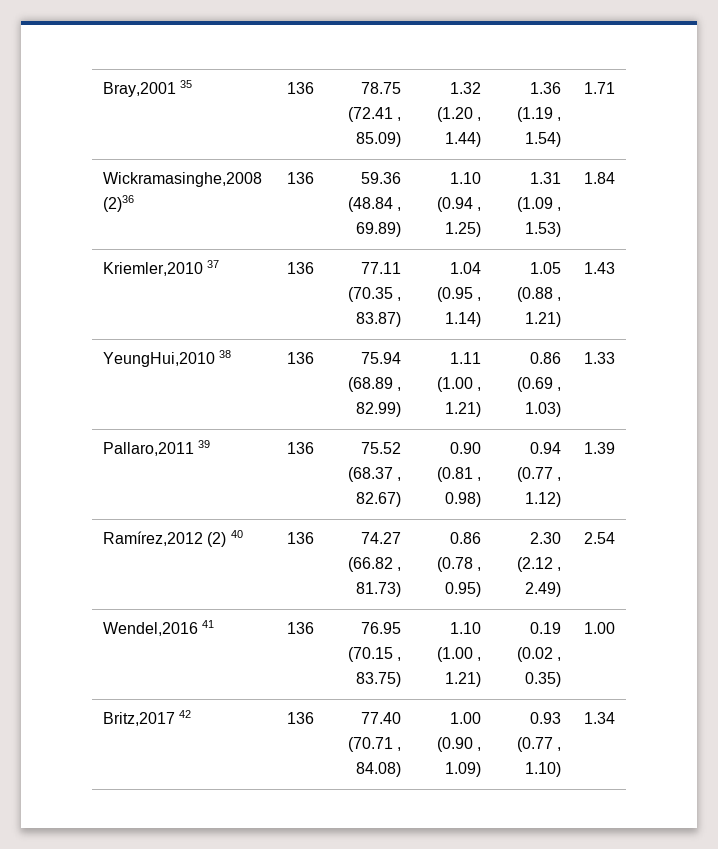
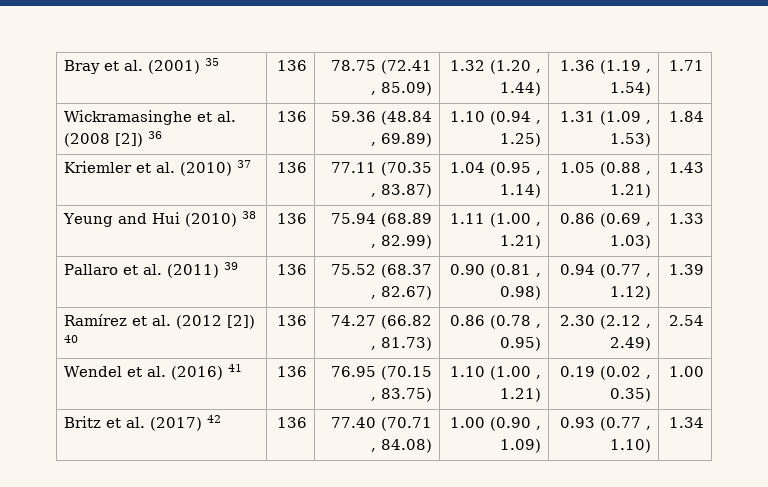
[102,82,176,97] Bray,2001 -> [64,60,201,74] Bray et al. (2001)
[102,172,262,187] [102,195,134,212] Wickramasinghe,2008 (2)36 -> [64,110,237,125] [64,131,163,147] Wickramasinghe et al. (2008 [2]) 36
[102,262,203,276] Kriemler,2010 -> [64,161,233,176] Kriemler et al. (2010)
[102,352,215,367] YeungHui,2010 -> [63,212,238,227] Yeung and Hui (2010)
[102,442,194,456] Pallaro,2011 -> [64,264,220,278] Pallaro et al. (2011)
[102,531,227,547] Ramírez,2012 (2) -> [64,314,256,329] Ramírez et al. (2012 [2])
[102,622,198,636] Wendel,2016 -> [64,366,224,380] Wendel et al. (2016)
[102,712,175,726] Britz,2017 -> [64,416,203,431] Britz et al. (2017)

